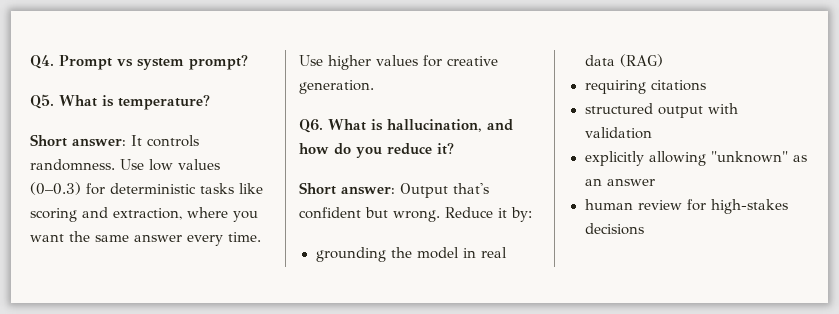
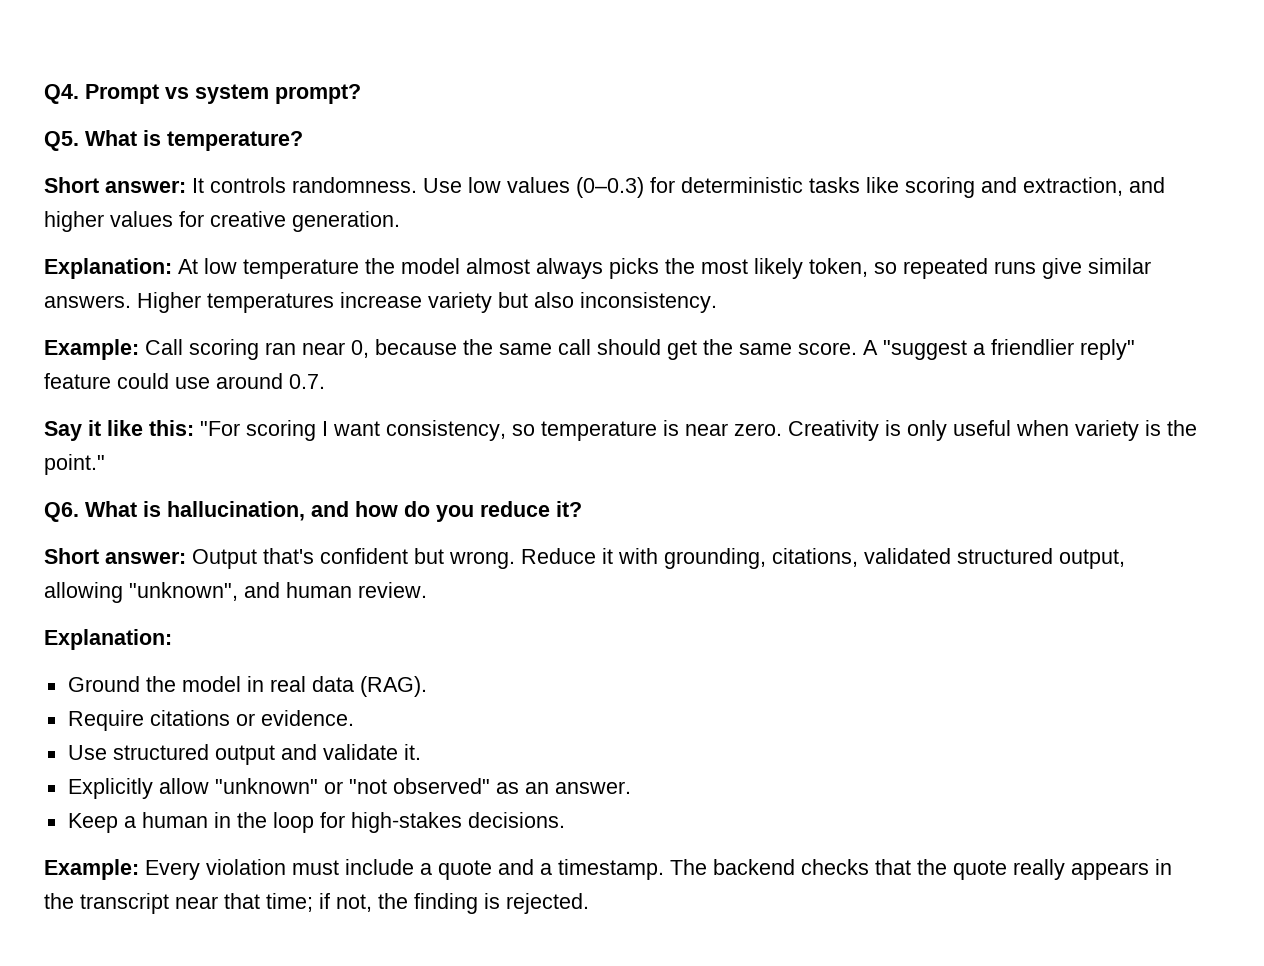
[187,207,258,222] [30,231,261,246] [299,55,323,66] where you want the same answer every time. Use -> [1129,177,1165,193] and
(374, 87) none -> [44,258,1151,279] [44,292,717,313] [44,339,1135,360] [44,373,325,389] [44,420,1197,441] [44,454,105,475] // Explanation: At low temperature the model almost always picks the most likely token, so repeated runs give similar answers. Higher temperatures increase variety but also inconsistency. // Example: Call scoring ran near 0, because the same call should get the same score. A "suggest a friendlier reply" feature could use around 0.7. // Say it like this: "For scoring I want consistency, so temperature is near zero. Creativity is only useful when variety is the point."
[511,207,532,222] [315,247,386,262] by: // grounding -> [618,548,1125,569] [44,582,427,603] [44,629,172,650] [67,676,140,692] with grounding, citations, validated structured output, allowing "unknown", and human review. // Explanation: // Ground
[619,54,663,67] [584,80,646,94] (RAG) // requiring -> [359,676,427,697] [67,710,144,731] (RAG). // Require
[584,103,738,118] [584,127,652,139] [584,151,807,166] [584,178,655,186] [584,199,788,214] [584,223,644,235] // structured output with validation // explicitly allowing "unknown" as an answer // human review for high-stakes decisions -> [235,710,354,726] [67,744,421,765] [67,778,631,799] [67,812,565,833] [44,859,1172,880] [44,893,589,914] or evidence. // Use structured output and validate it. // Explicitly allow "unknown" or "not observed" as an answer. // Keep a human in the loop for high-stakes decisions. // Example: Every violation must include a quote and a timestamp. The backend checks that the quote really appears in the transcript near that time; if not, the finding is rejected.

